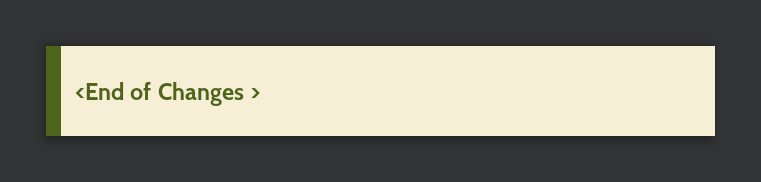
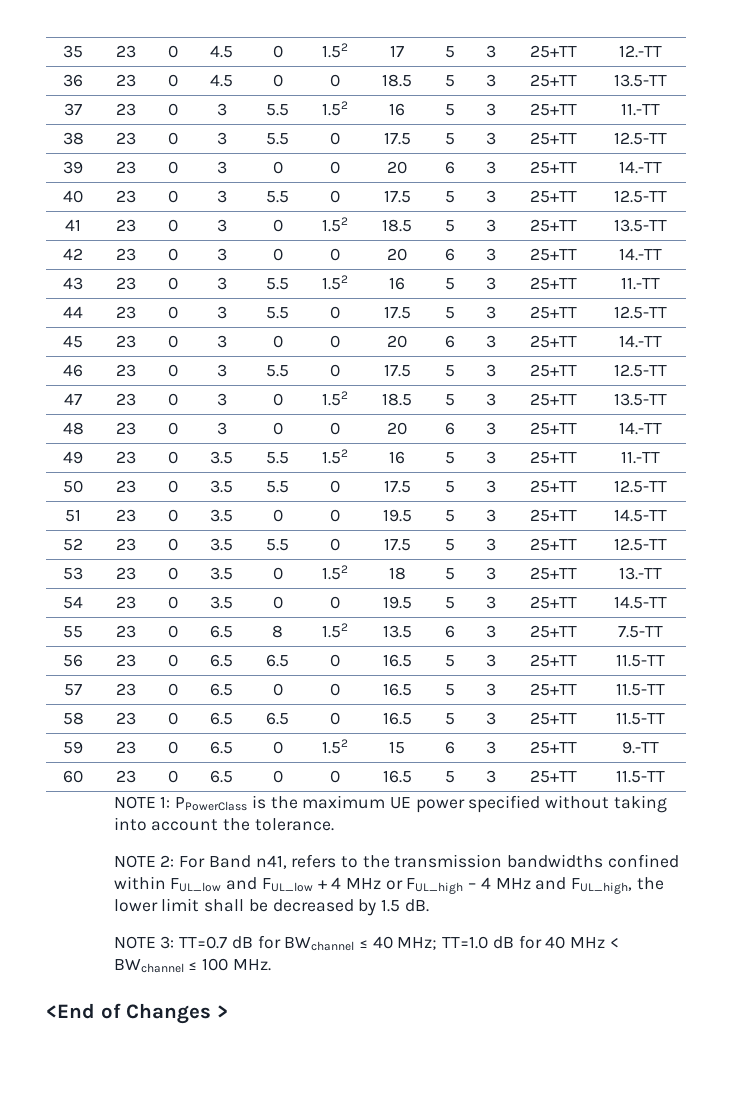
(75, 91) none -> [63,45,83,58] [116,45,136,58] [168,45,178,58] [210,45,233,58] [272,45,283,58] [322,43,348,58] [390,45,404,57] [445,46,455,58] [486,45,496,58] [530,45,577,58] [619,45,662,58] [63,74,83,87] [116,74,136,87] [168,74,178,87] [210,74,233,87] [272,74,283,87] [330,74,340,87] [382,74,412,87] [445,75,455,87] [486,74,496,87] [530,74,577,87] [614,74,667,87] [64,103,82,116] [116,103,136,116] [168,103,178,116] [216,103,227,116] [266,104,289,116] [322,101,348,116] [389,103,405,116] [445,104,455,116] [486,103,496,116] [530,103,577,116] [621,103,660,116] [62,132,84,145] [116,132,136,145] [168,132,178,145] [216,132,227,145] [266,133,289,145] [330,132,340,145] [383,132,411,145] [445,133,455,145] [486,132,496,145] [530,132,577,145] [614,132,667,145] [63,161,83,174] [116,161,136,174] [168,161,178,174] [216,161,227,174] [272,161,283,174] [330,161,340,174] [387,161,407,174] [445,161,455,174] [486,161,496,174] [530,161,577,174] [619,161,662,174] [63,190,83,203] [116,190,136,203] [168,190,178,203] [216,190,227,203] [266,191,289,203] [330,190,340,203] [383,190,411,203] [445,191,455,203] [486,190,496,203] [530,190,577,203] [614,190,667,203] [65,219,81,231] [116,219,136,232] [168,219,178,232] [216,219,227,232] [272,219,283,232] [322,217,348,232] [382,219,412,232] [445,220,455,232] [486,219,496,232] [530,219,577,232] [614,219,667,232] [63,248,83,260] [116,248,136,261] [168,248,178,261] [216,248,227,261] [272,248,283,261] [330,248,340,261] [387,248,407,261] [445,248,455,261] [486,248,496,261] [530,248,577,261] [619,248,662,261] [63,277,83,290] [116,277,136,290] [168,277,178,290] [216,277,227,290] [266,278,289,290] [322,275,348,290] [389,277,405,290] [445,278,455,290] [486,277,496,290] [530,277,577,290] [621,277,660,290] [63,306,83,318] [116,306,136,319] [168,306,178,319] [216,306,227,319] [266,307,289,319] [330,306,340,319] [383,306,411,319] [445,307,455,319] [486,306,496,319] [530,306,577,319] [614,306,667,319] [63,335,83,348] [116,335,136,348] [168,335,178,348] [216,335,227,348] [272,335,283,348] [330,335,340,348] [387,335,407,348] [445,335,455,348] [486,335,496,348] [530,335,577,348] [619,335,662,348] [63,364,83,377] [116,364,136,377] [168,364,178,377] [216,364,227,377] [266,365,289,377] [330,364,340,377] [383,364,411,377] [445,365,455,377] [486,364,496,377] [530,364,577,377] [614,364,667,377] [64,393,82,405] [116,393,136,406] [168,393,178,406] [216,393,227,406] [272,393,283,406] [322,391,348,406] [382,393,412,406] [445,394,455,406] [486,393,496,406] [530,393,577,406] [614,393,667,406] [62,422,84,435] [116,422,136,435] [168,422,178,435] [216,422,227,435] [272,422,283,435] [330,422,340,435] [387,422,407,435] [445,422,455,435] [486,422,496,435] [530,422,577,435] [619,422,662,435] [63,451,83,464] [116,451,136,464] [168,451,178,464] [210,451,233,464] [266,452,289,464] [322,449,348,464] [389,451,405,464] [445,452,455,464] [486,451,496,464] [530,451,577,464] [621,451,660,464] [63,480,83,493] [116,480,136,493] [168,480,178,493] [210,480,233,493] [266,481,289,493] [330,480,340,493] [383,480,411,493] [445,481,455,493] [486,480,496,493] [530,480,577,493] [614,480,667,493] [65,509,81,522] [116,509,136,522] [168,509,178,522] [210,509,233,522] [272,509,283,522] [330,509,340,522] [382,509,412,522] [445,510,455,522] [486,509,496,522] [530,509,577,522] [614,509,667,522] [63,538,83,551] [116,538,136,551] [168,538,178,551] [210,538,233,551] [266,539,289,551] [330,538,340,551] [383,538,411,551] [445,539,455,551] [486,538,496,551] [530,538,577,551] [614,538,667,551] [63,567,83,580] [116,567,136,580] [168,567,178,580] [210,567,233,580] [272,567,283,580] [322,565,348,580] [388,567,406,580] [445,568,455,580] [486,567,496,580] [530,567,577,580] [619,567,662,580] [63,596,83,609] [116,596,136,609] [168,596,178,609] [210,596,233,609] [272,596,283,609] [330,596,340,609] [382,596,412,609] [445,597,455,609] [486,596,496,609] [530,596,577,609] [614,596,667,609] [63,626,83,638] [116,625,136,638] [168,625,178,638] [210,625,233,638] [272,625,283,638] [322,623,348,638] [382,625,412,638] [445,625,455,638] [486,625,496,638] [530,625,577,638] [618,626,663,638] [63,654,83,667] [116,654,136,667] [168,654,178,667] [210,654,233,667] [266,654,289,667] [330,654,340,667] [382,654,412,667] [445,655,455,667] [486,654,496,667] [530,654,577,667] [616,654,665,667] [64,684,82,696] [116,683,136,696] [168,683,178,696] [210,683,233,696] [272,683,283,696] [330,683,340,696] [382,683,412,696] [445,684,455,696] [486,683,496,696] [530,683,577,696] [616,683,665,696] [62,712,84,725] [116,712,136,725] [168,712,178,725] [210,712,233,725] [266,712,289,725] [330,712,340,725] [382,712,412,725] [445,713,455,725] [486,712,496,725] [530,712,577,725] [616,712,665,725] [63,741,83,754] [116,741,136,754] [168,741,178,754] [210,741,233,754] [272,741,283,754] [322,739,348,754] [389,741,405,754] [445,741,455,754] [486,741,496,754] [530,741,577,754] [622,741,659,754] [63,770,83,783] [116,770,136,783] [168,770,178,783] [210,770,233,783] [272,770,283,783] [330,770,340,783] [382,770,412,783] [445,771,455,783] [486,770,496,783] [530,770,577,783] [616,770,665,783] [113,795,667,813] [113,817,334,831] [113,854,679,869] [113,876,664,894] [113,898,429,916] [113,935,619,951] [113,958,271,973] 35 | 23 | 0 | 4.5 | 0 | 1.52 | 17 | 5 | 3 | 25+TT | 12.-TT // 36 | 23 | 0 | 4.5 | 0 | 0 | 18.5 | 5 | 3 | 25+TT | 13.5-TT // 37 | 23 | 0 | 3 | 5.5 | 1.52 | 16 | 5 | 3 | 25+TT | 11.-TT // 38 | 23 | 0 | 3 | 5.5 | 0 | 17.5 | 5 | 3 | 25+TT | 12.5-TT // 39 | 23 | 0 | 3 | 0 | 0 | 20 | 6 | 3 | 25+TT | 14.-TT // 40 | 23 | 0 | 3 | 5.5 | 0 | 17.5 | 5 | 3 | 25+TT | 12.5-TT // 41 | 23 | 0 | 3 | 0 | 1.52 | 18.5 | 5 | 3 | 25+TT | 13.5-TT // 42 | 23 | 0 | 3 | 0 | 0 | 20 | 6 | 3 | 25+TT | 14.-TT // 43 | 23 | 0 | 3 | 5.5 | 1.52 | 16 | 5 | 3 | 25+TT | 11.-TT // 44 | 23 | 0 | 3 | 5.5 | 0 | 17.5 | 5 | 3 | 25+TT | 12.5-TT // 45 | 23 | 0 | 3 | 0 | 0 | 20 | 6 | 3 | 25+TT | 14.-TT // 46 | 23 | 0 | 3 | 5.5 | 0 | 17.5 | 5 | 3 | 25+TT | 12.5-TT // 47 | 23 | 0 | 3 | 0 | 1.52 | 18.5 | 5 | 3 | 25+TT | 13.5-TT // 48 | 23 | 0 | 3 | 0 | 0 | 20 | 6 | 3 | 25+TT | 14.-TT // 49 | 23 | 0 | 3.5 | 5.5 | 1.52 | 16 | 5 | 3 | 25+TT | 11.-TT // 50 | 23 | 0 | 3.5 | 5.5 | 0 | 17.5 | 5 | 3 | 25+TT | 12.5-TT // 51 | 23 | 0 | 3.5 | 0 | 0 | 19.5 | 5 | 3 | 25+TT | 14.5-TT // 52 | 23 | 0 | 3.5 | 5.5 | 0 | 17.5 | 5 | 3 | 25+TT | 12.5-TT // 53 | 23 | 0 | 3.5 | 0 | 1.52 | 18 | 5 | 3 | 25+TT | 13.-TT // 54 | 23 | 0 | 3.5 | 0 | 0 | 19.5 | 5 | 3 | 25+TT | 14.5-TT // 55 | 23 | 0 | 6.5 | 8 | 1.52 | 13.5 | 6 | 3 | 25+TT | 7.5-TT // 56 | 23 | 0 | 6.5 | 6.5 | 0 | 16.5 | 5 | 3 | 25+TT | 11.5-TT // 57 | 23 | 0 | 6.5 | 0 | 0 | 16.5 | 5 | 3 | 25+TT | 11.5-TT // 58 | 23 | 0 | 6.5 | 6.5 | 0 | 16.5 | 5 | 3 | 25+TT | 11.5-TT // 59 | 23 | 0 | 6.5 | 0 | 1.52 | 15 | 6 | 3 | 25+TT | 9.-TT // 60 | 23 | 0 | 6.5 | 0 | 0 | 16.5 | 5 | 3 | 25+TT | 11.5-TT // NOTE 1: PPowerClass is the maximum UE power specified without taking into account the tolerance. // NOTE 2: For Band n41, refers to the transmission bandwidths confined within FUL_low and FUL_low + 4 MHz or FUL_high – 4 MHz and FUL_high, the lower limit shall be decreased by 1.5 dB. // NOTE 3: TT=0.7 dB for BWchannel ≤ 40 MHz; TT=1.0 dB for 40 MHz < BWchannel ≤ 100 MHz. //

